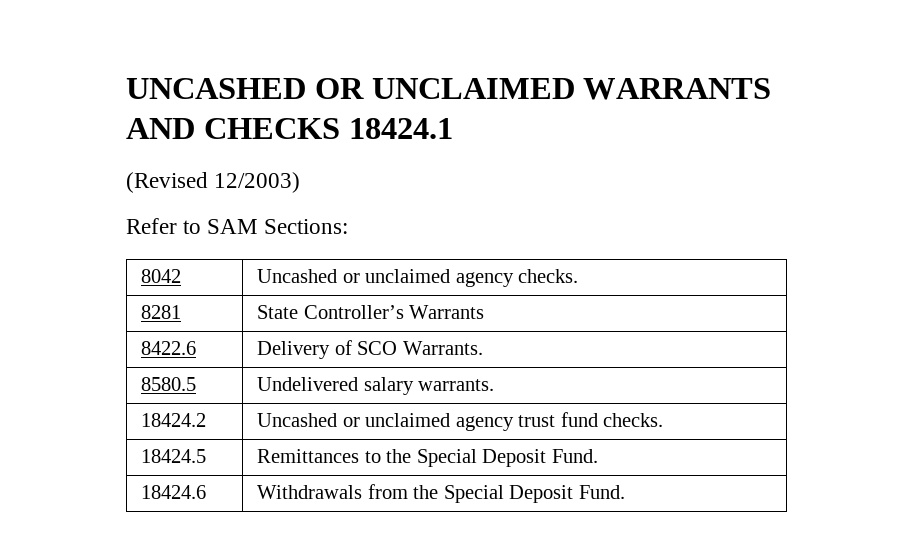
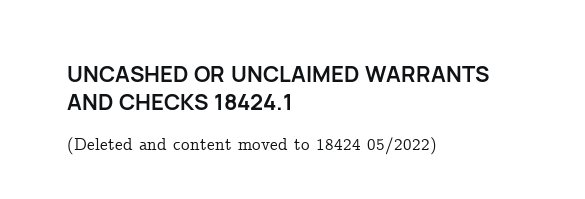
[126,172,301,193] [126,218,348,234] [141,269,182,283] [257,269,579,287] [141,305,182,319] [257,305,485,319] [141,341,197,355] [257,340,483,359] [141,377,197,391] [257,377,495,395] [141,413,207,427] [257,412,664,431] [141,449,207,463] [257,449,598,467] [141,485,207,499] [257,484,625,503] (Revised 12/2003) // Refer to SAM Sections: // 8042 | Uncashed or unclaimed agency checks. // 8281 | State Controller’s Warrants // 8422.6 | Delivery of SCO Warrants. // 8580.5 | Undelivered salary warrants. // 18424.2 | Uncashed or unclaimed agency trust fund checks. // 18424.5 | Remittances to the Special Deposit Fund. // 18424.6 | Withdrawals from the Special Deposit Fund. -> [67,137,437,155] (Deleted and content moved to 18424 05/2022)

